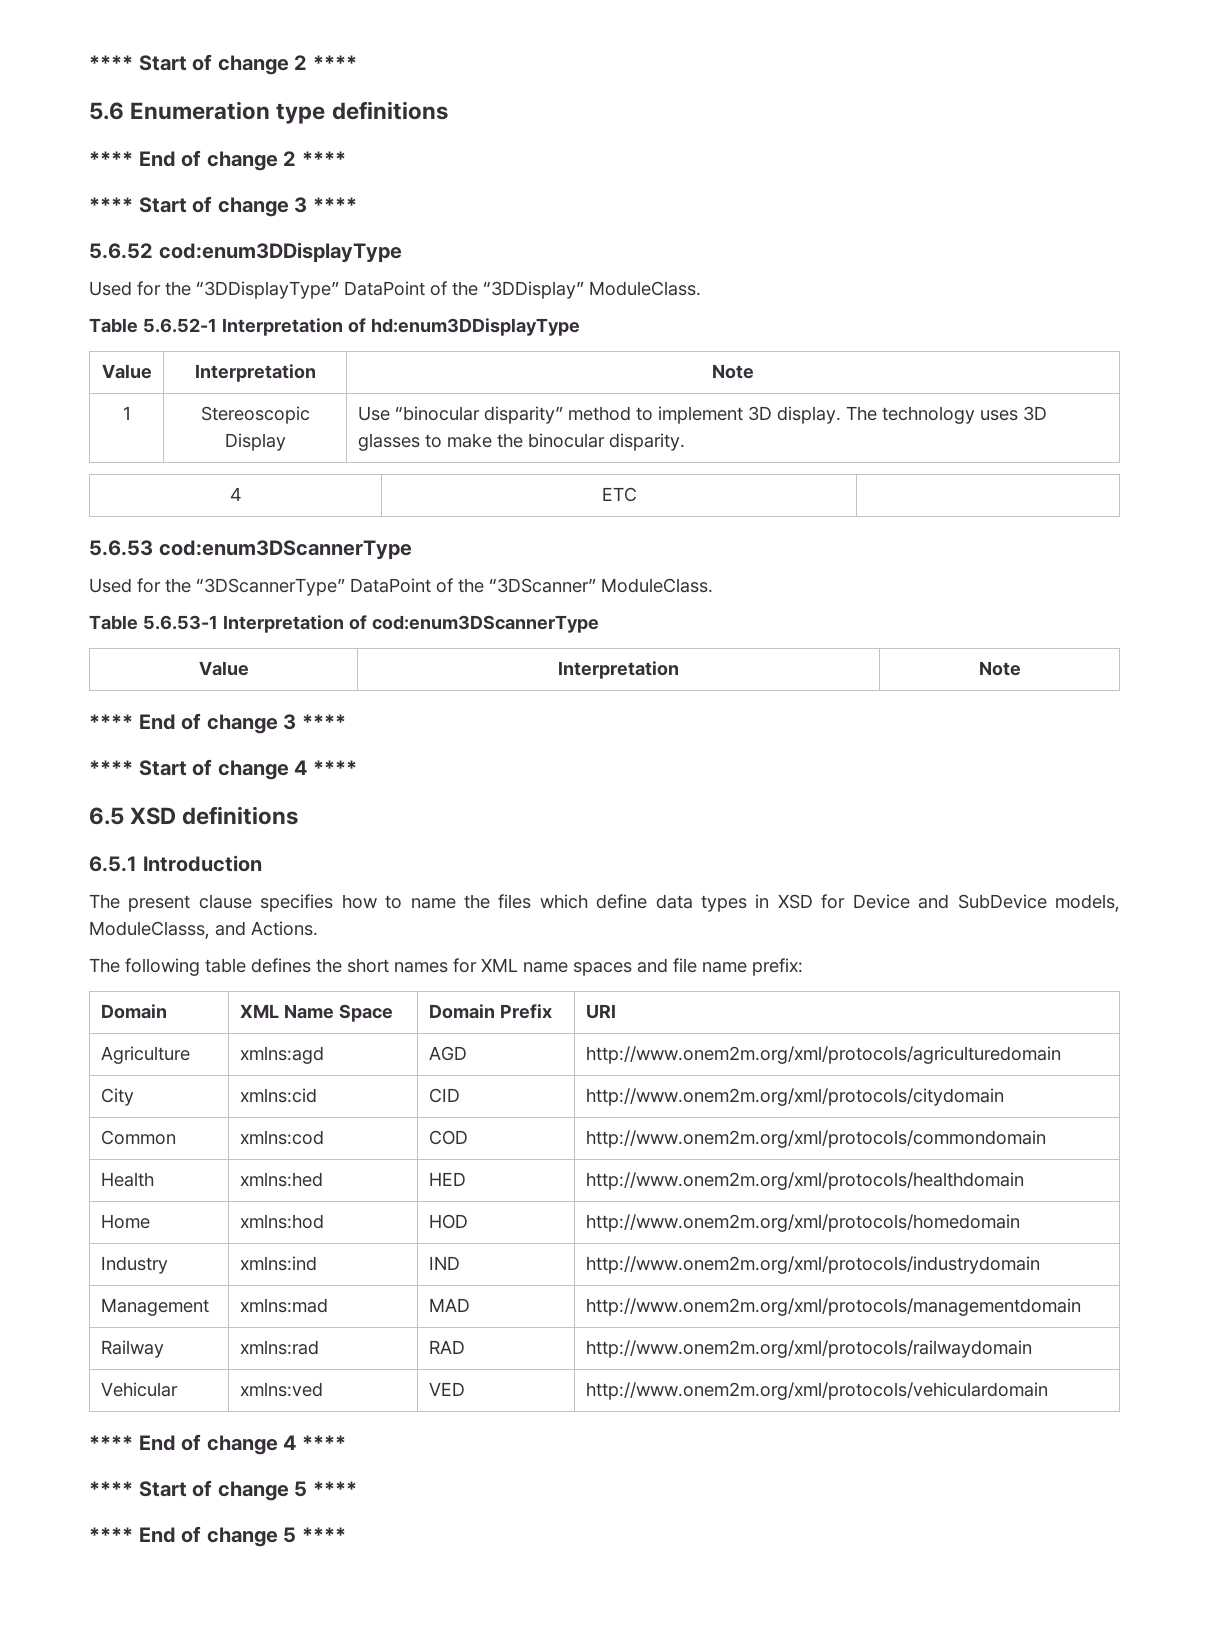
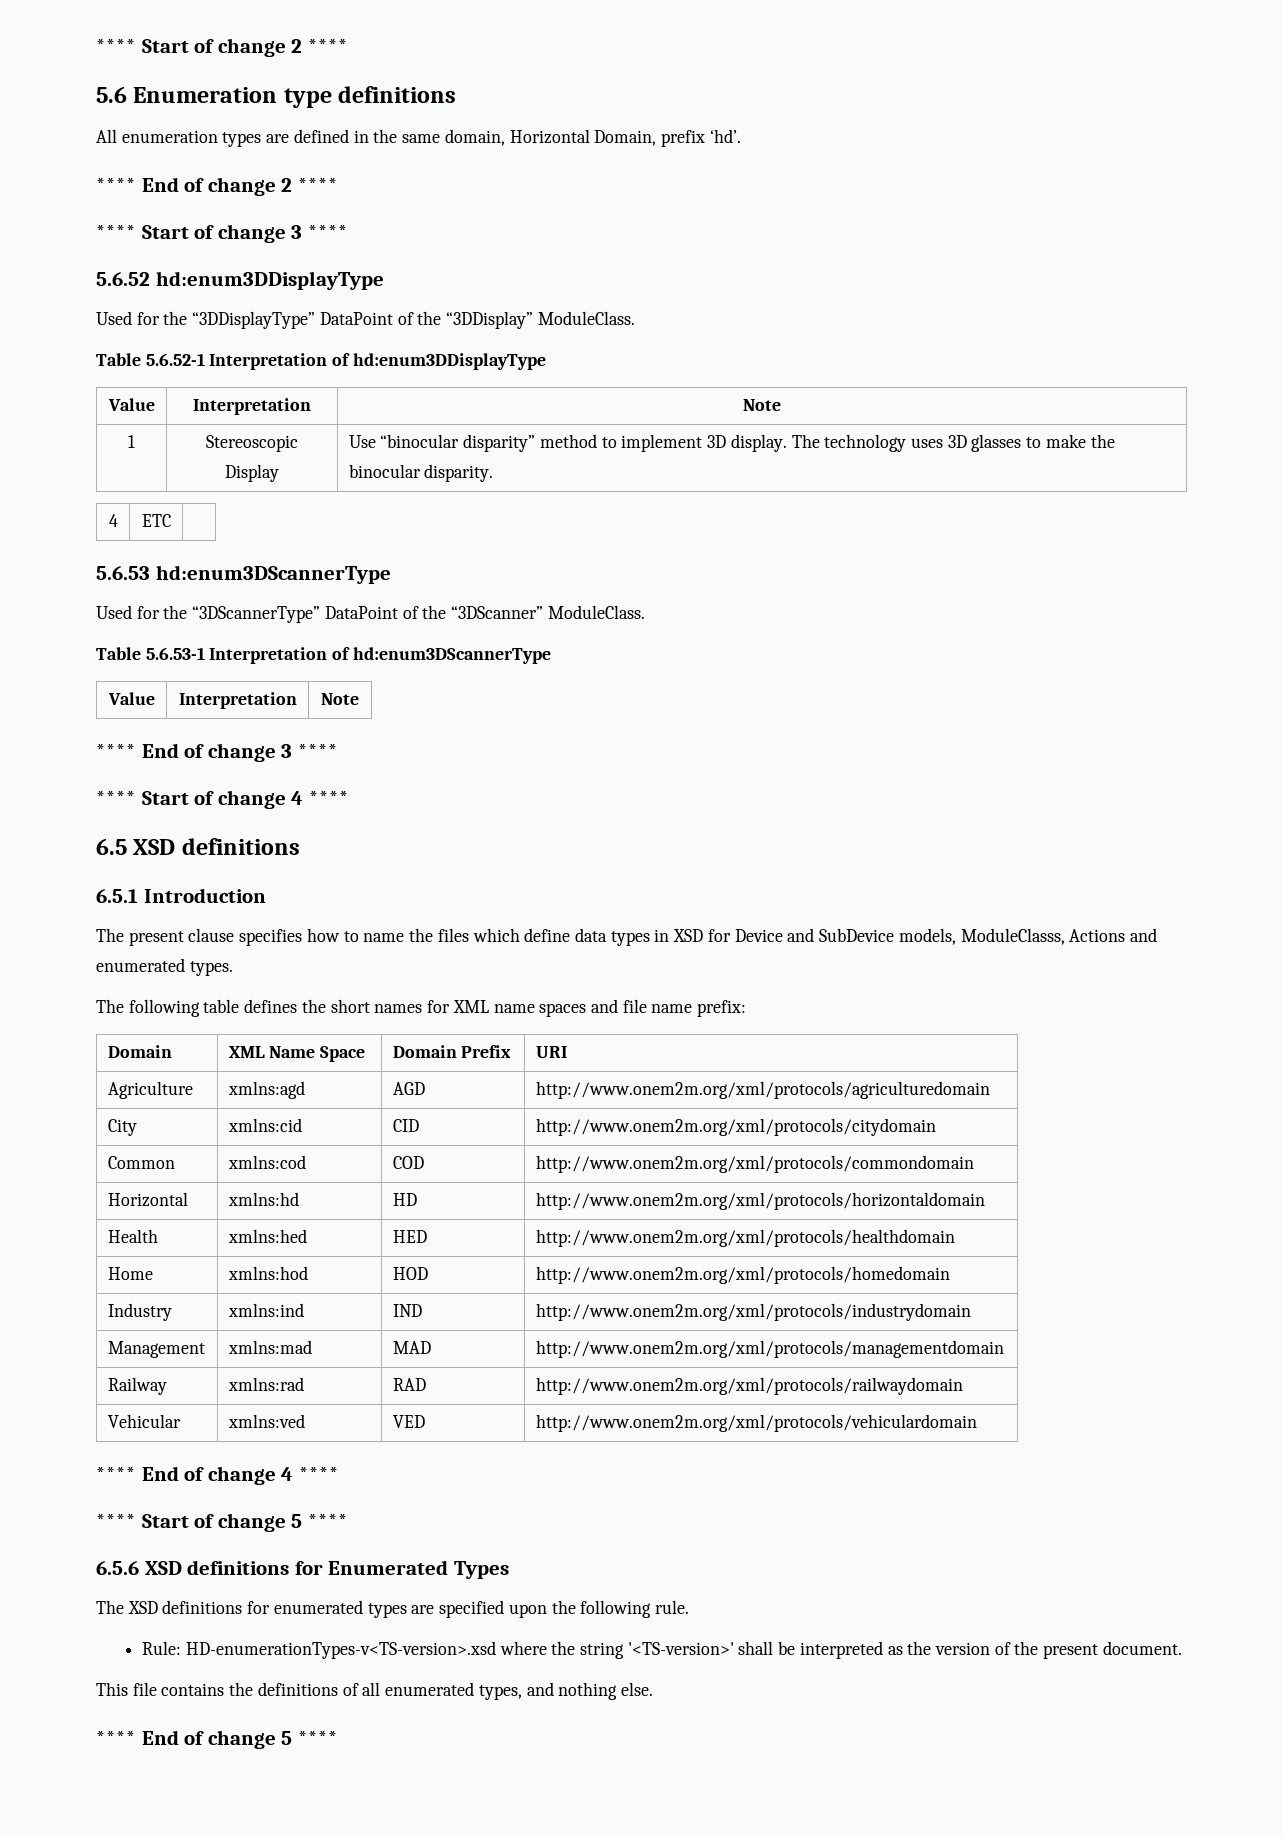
(448, 110) none -> [96,129,741,147] // All enumeration types are defined in the same domain, Horizontal Domain, prefix ‘hd’.
[158,242,402,263] cod:enum3DDisplayType -> [155,271,384,290] hd:enum3DDisplayType
[158,540,412,560] cod:enum3DScannerType -> [155,565,391,584] hd:enum3DScannerType
[372,615,599,633] cod:enum3DScannerType -> [352,647,551,664] hd:enum3DScannerType
[215,921,318,936] and Actions. -> [1069,928,1157,942] [96,958,233,976] Actions and enumerated types.
(1046, 1139) none -> [107,1192,188,1207] [227,1192,299,1206] [392,1193,417,1206] [535,1192,985,1210] // Horizontal | xmlns:hd | HD | http://www.onem2m.org/xml/protocols/horizontaldomain
(357, 1488) none -> [96,1560,509,1579] [96,1600,689,1618] [142,1641,1182,1659] [96,1682,653,1700] // 6.5.6 XSD definitions for Enumerated Types // The XSD definitions for enumerated types are specified upon the following rule. // Rule: HD-enumerationTypes-v<TS-version>.xsd where the string '<TS-version>' shall be interpreted as the version of the present document. // This file contains the definitions of all enumerated types, and nothing else.

